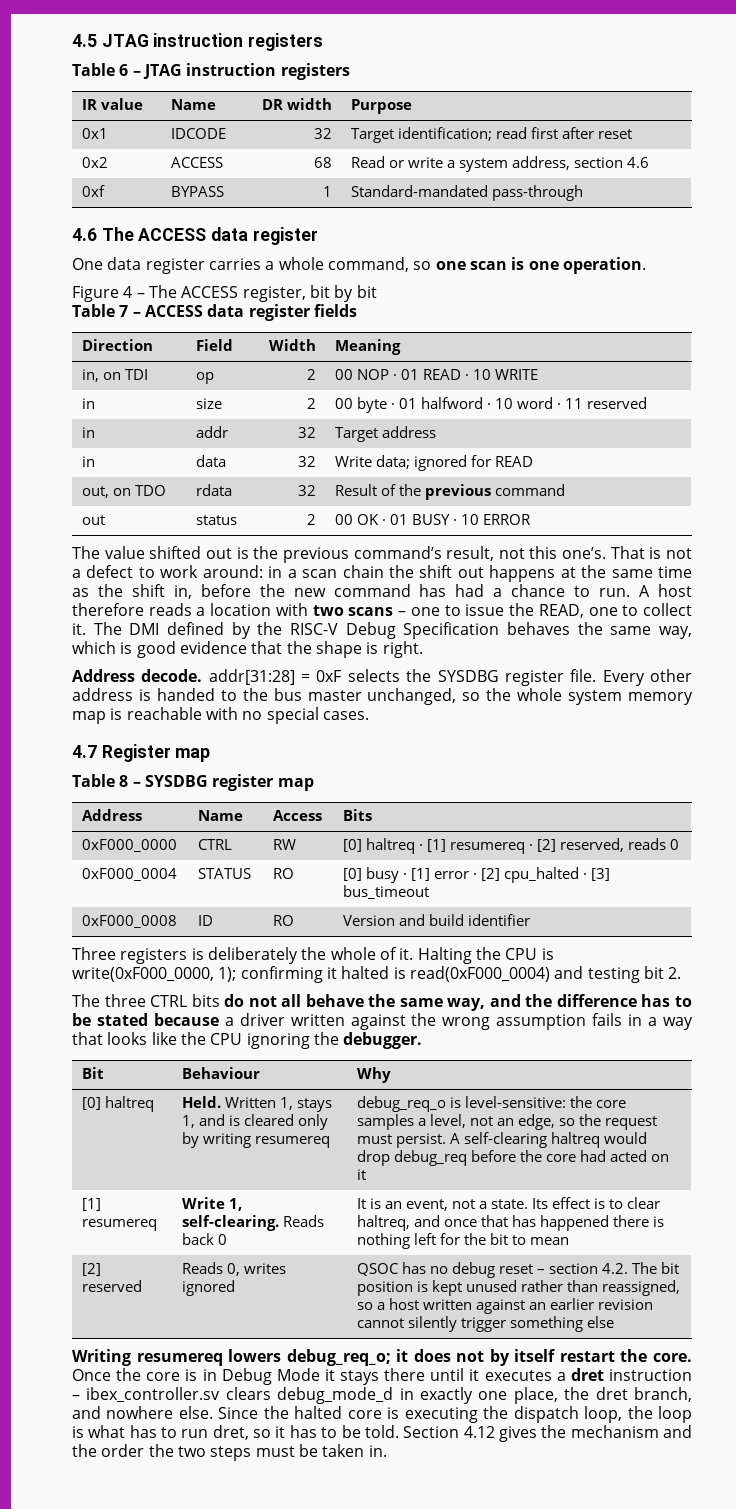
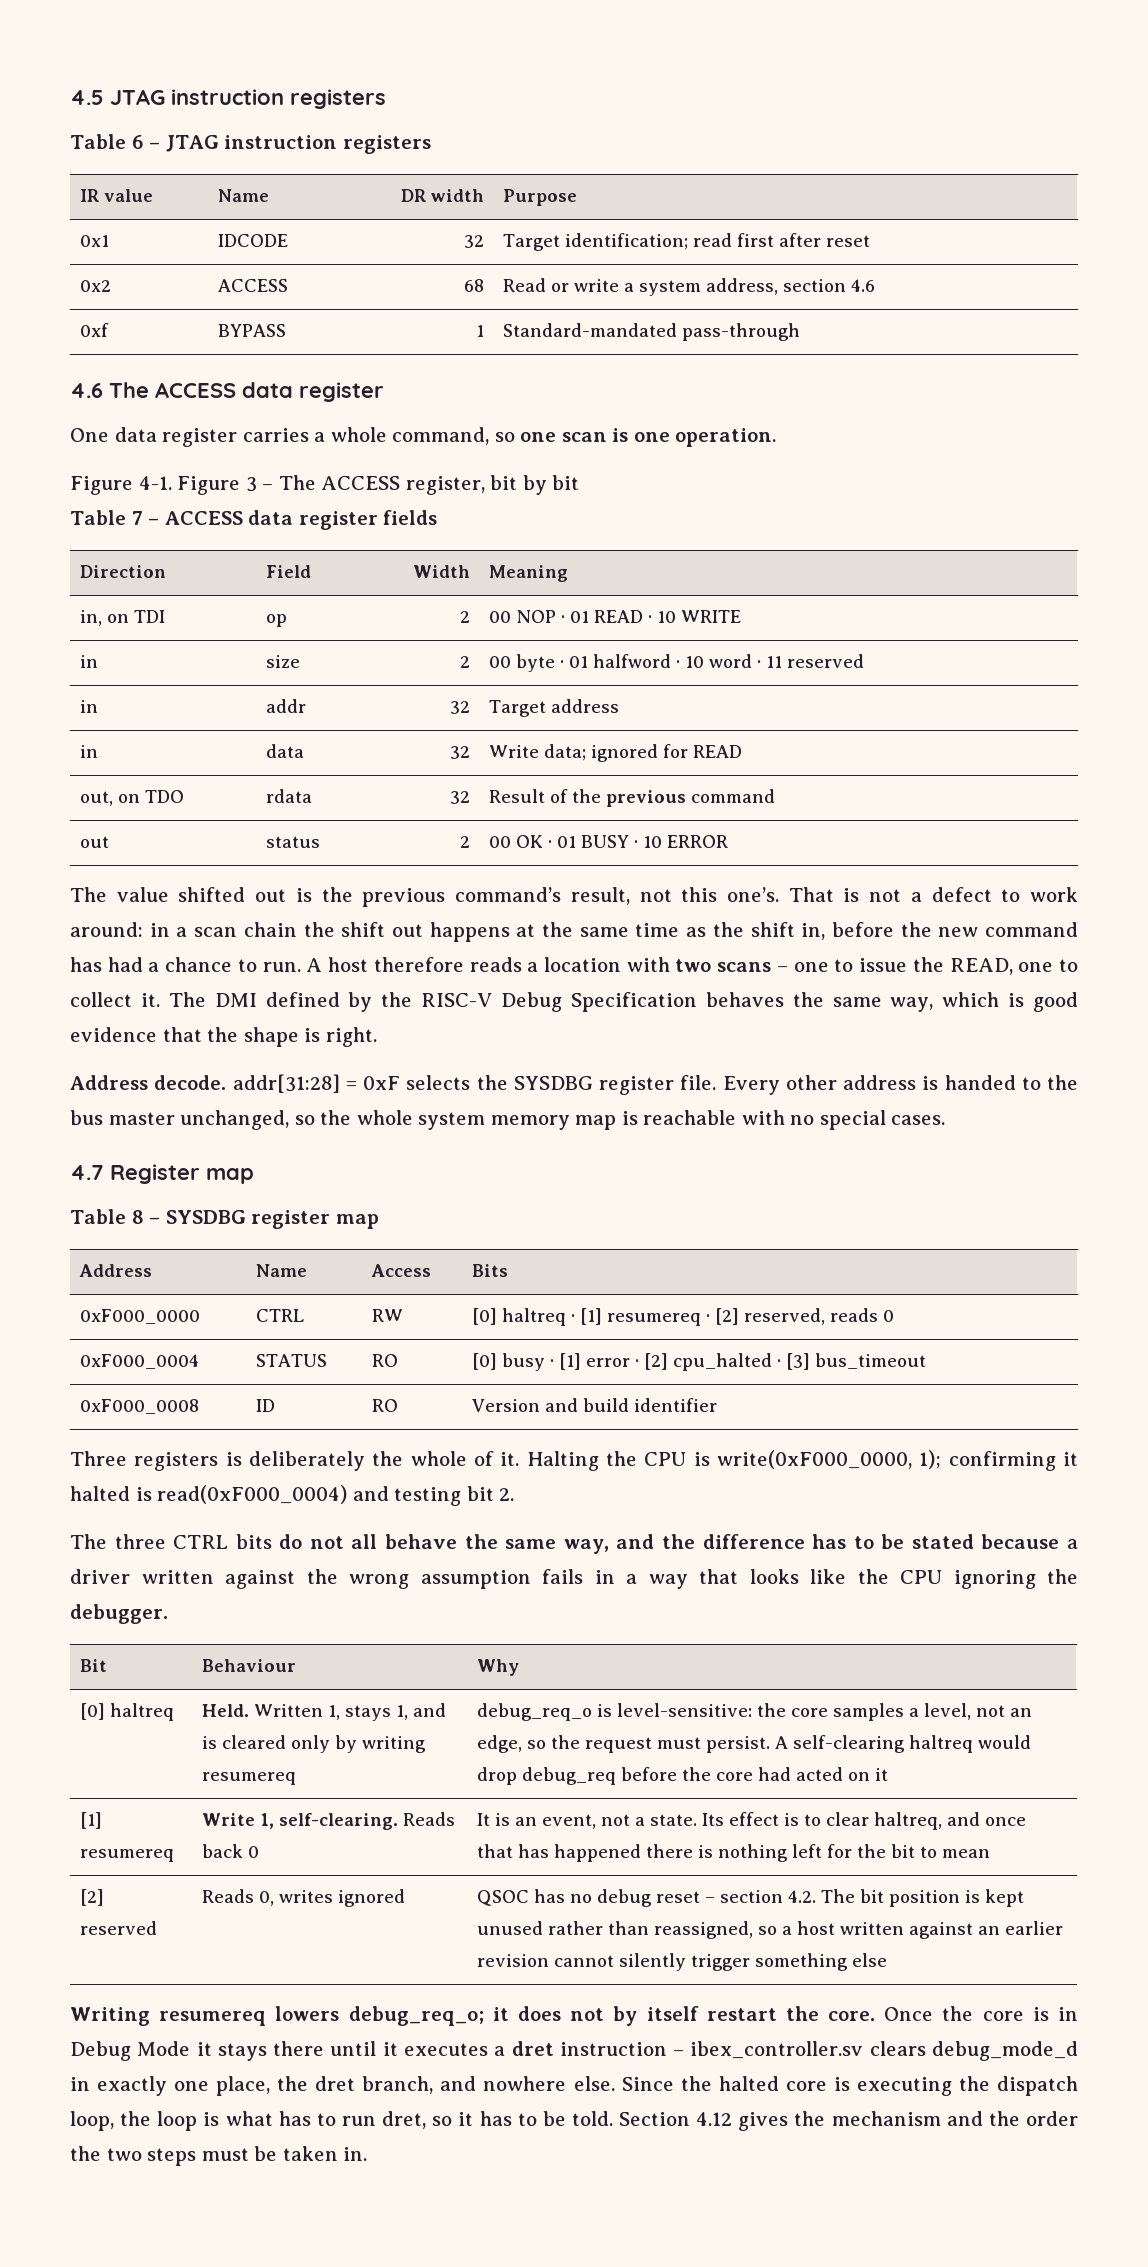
[123,286,133,298] 4 -> [138,476,257,495] 4-1. Figure 3

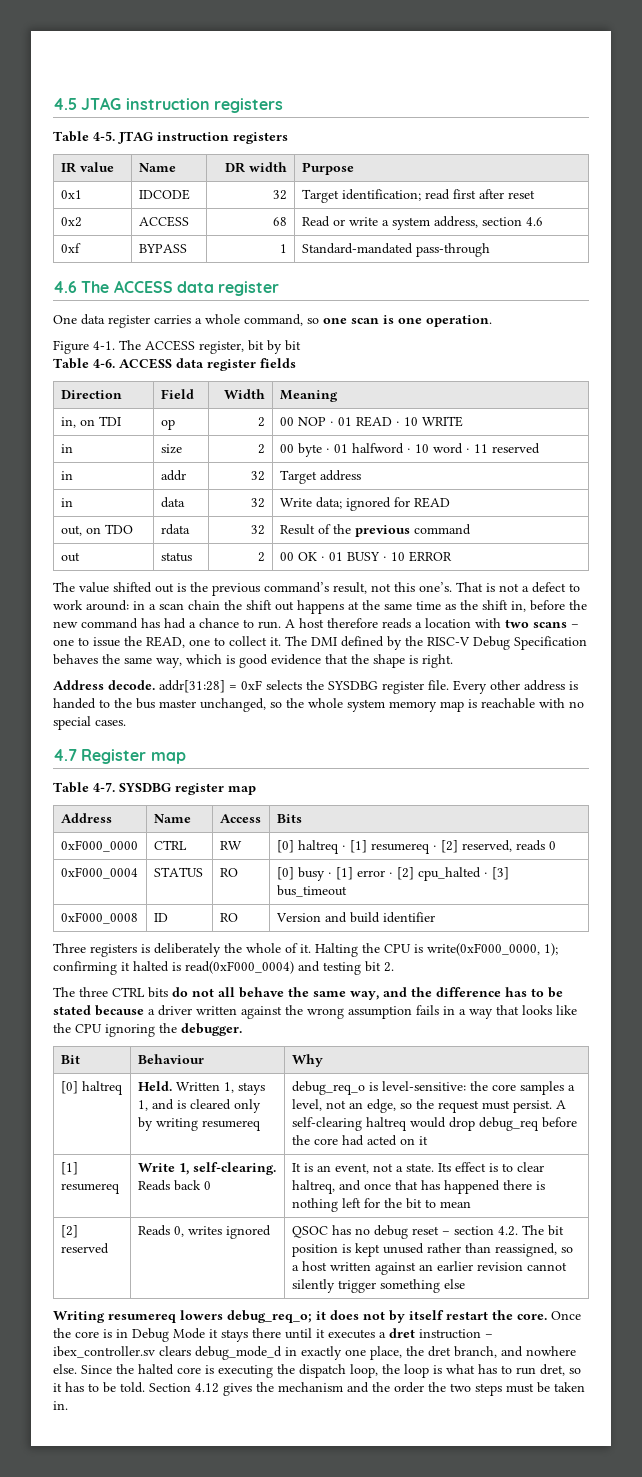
[131,135,161,149] 6 – -> [93,131,115,141] 4-5.
[177,476,274,495] Figure 3 – -> (115, 345) none
[131,511,160,525] 7 – -> [93,359,115,368] 4-6.
[131,1210,161,1224] 8 – -> [93,782,115,792] 4-7.

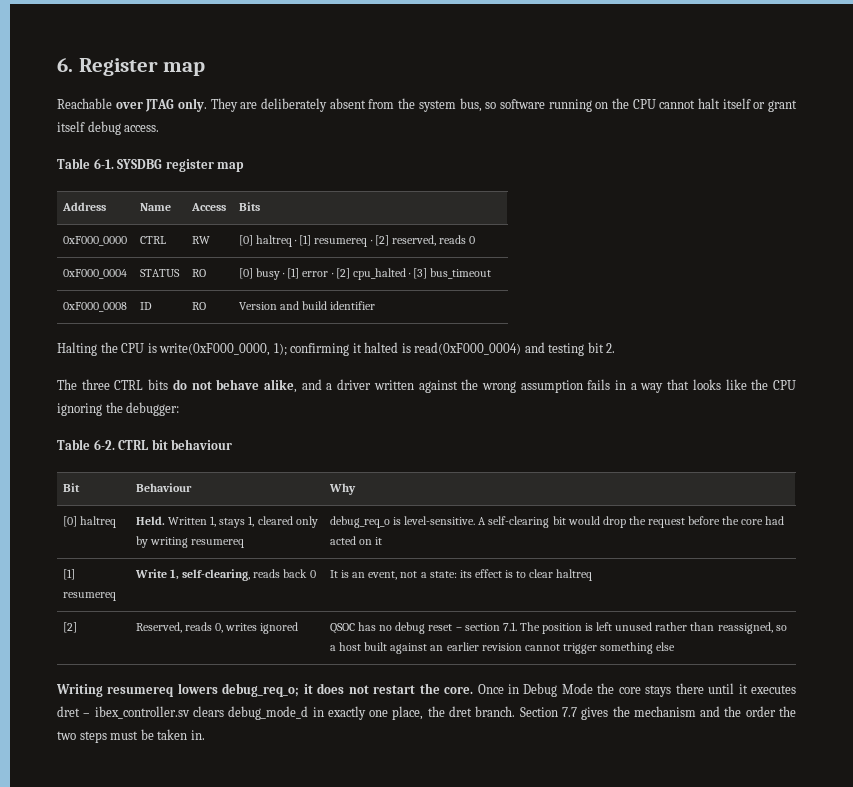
[53,97,283,113] [53,131,288,144] [60,162,114,173] [138,163,176,172] [225,162,288,173] [301,162,354,175] [60,190,82,199] [138,189,190,200] [273,190,288,200] [301,189,535,203] [60,217,82,227] [138,216,189,227] [273,217,288,226] [301,216,543,230] [60,243,81,253] [138,244,187,253] [280,244,288,253] [301,243,490,257] [53,280,280,296] [53,314,492,328] [53,340,301,354] [53,358,296,371] [60,390,122,399] [160,389,194,399] [224,389,266,399] [279,390,338,402] [60,416,121,428] [160,419,175,430] [258,417,266,427] [279,416,463,427] [60,444,73,453] [160,444,182,454] [258,444,266,454] [279,443,540,457] [60,471,73,480] [160,470,186,481] [251,471,266,481] [279,470,361,484] [60,498,73,507] [160,497,185,508] [251,498,266,508] [279,497,450,511] [60,524,133,536] [160,524,190,535] [251,525,266,535] [279,524,471,537] [60,552,80,562] [160,552,192,562] [258,552,266,562] [279,551,452,562] [53,582,580,596] [53,600,587,614] [53,618,579,629] [53,636,587,650] [53,654,453,668] [53,680,578,694] [53,698,584,712] [53,716,126,730] [53,749,186,764] [53,782,115,793] 4.5 JTAG instruction registers // Table 4-5. JTAG instruction registers // IR value | Name | DR width | Purpose // 0x1 | IDCODE | 32 | Target identification; read first after reset // 0x2 | ACCESS | 68 | Read or write a system address, section 4.6 // 0xf | BYPASS | 1 | Standard-mandated pass-through // 4.6 The ACCESS data register // One data register carries a whole command, so one scan is one operation. // Figure 4-1. The ACCESS register, bit by bit // Table 4-6. ACCESS data register fields // Direction | Field | Width | Meaning // in, on TDI | op | 2 | 00 NOP · 01 READ · 10 WRITE // in | size | 2 | 00 byte · 01 halfword · 10 word · 11 reserved // in | addr | 32 | Target address // in | data | 32 | Write data; ignored for READ // out, on TDO | rdata | 32 | Result of the previous command // out | status | 2 | 00 OK · 01 BUSY · 10 ERROR // The value shifted out is the previous command’s result, not this one’s. That is not a defect to work around: in a scan chain the shift out happens at the same time as the shift in, before the new command has had a chance to run. A host therefore reads a location with two scans – one to issue the READ, one to collect it. The DMI defined by the RISC-V Debug Specification behaves the same way, which is good evidence that the shape is right. // Address decode. addr[31:28] = 0xF selects the SYSDBG register file. Every other address is handed to the bus master unchanged, so the whole system memory map is reachable with no special cases. // 4.7 Register map // Table 4-7. -> [57,58,206,76] [57,98,797,112] [57,121,160,135] [57,158,114,169] 6. Register map // Reachable over JTAG only. They are deliberately absent from the system bus, so software running on the CPU cannot halt itself or grant itself debug access. // Table 6-1.
[53,943,311,957] Three registers is deliberately the whole of it. -> (376, 305) none
[218,987,563,1000] [53,1005,144,1016] all behave the same way, and the difference has to be stated because -> [216,379,322,393] behave alike, and
[181,1023,242,1036] debugger. -> [126,402,180,416] [57,439,233,450] debugger: // Table 6-2. CTRL bit behaviour
[151,1099,186,1110] and is -> (255, 521) none
[381,1081,575,1095] [291,1099,566,1113] [291,1117,539,1131] level-sensitive: the core samples a level, not an edge, so the request must persist. A self-clearing haltreq would drop debug_req -> [404,516,685,528] level-sensitive. A self-clearing bit would drop the request
[192,1162,276,1175] [137,1180,170,1191] self-clearing. Reads -> [182,569,281,581] self-clearing, reads
[405,1163,451,1172] state. Its -> [429,570,472,578] state: its
[291,1180,545,1194] [291,1198,471,1212] [60,1225,78,1238] [60,1243,109,1254] [137,1225,170,1236] haltreq, and once that has happened there is nothing left for the bit to mean // [2] reserved | Reads -> [556,569,593,581] [63,622,78,633] [136,622,213,633] haltreq // [2] | Reserved, reads
[497,1225,564,1236] 4.2. The bit -> [502,622,540,631] 7.1. The
[354,1243,380,1257] kept -> [596,622,613,631] left
[329,1262,371,1271] written -> [364,642,388,651] built
[291,1279,335,1293] silently -> (560, 647) none
[389,1310,444,1323] by itself -> (369, 689) none
[53,1328,112,1338] the core is -> (504, 689) none
[209,1329,218,1338] it -> [597,683,641,694] the core
[379,1328,481,1339] a dret instruction -> [57,706,80,717] dret
[454,1346,576,1358] [53,1364,581,1378] [53,1382,219,1393] branch, and nowhere else. Since the halted core is executing the dispatch loop, the loop is what has to run dret, so it has to be told. Section 4.12 -> [475,706,577,717] branch. Section 7.7

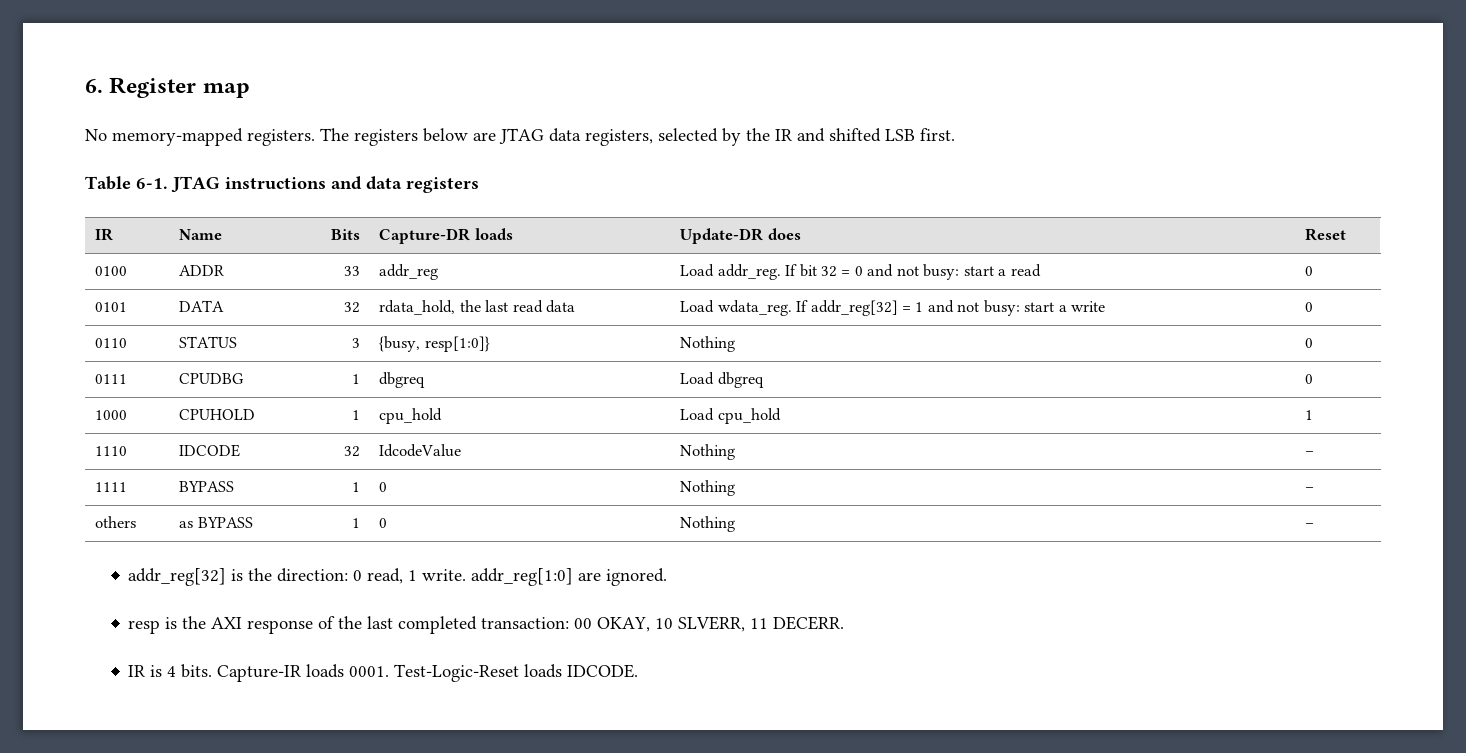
[57,98,797,112] [57,121,160,135] [57,158,245,172] [62,202,107,211] [140,203,172,211] [191,203,227,211] [239,202,261,211] [63,236,128,246] [140,236,167,244] [192,236,211,244] [239,235,475,247] [63,269,128,279] [140,269,181,277] [192,269,207,277] [239,268,492,280] [63,302,128,312] [140,302,153,310] [192,302,207,310] [239,301,376,310] [57,342,616,356] [57,379,797,393] [57,402,180,416] [57,439,233,450] [63,483,81,492] [136,483,193,492] [329,483,357,495] [63,516,117,528] [136,516,318,528] [136,536,245,548] [330,516,785,528] [330,536,383,545] [63,569,76,580] [63,592,117,601] [135,569,316,581] [330,569,593,581] [63,622,78,633] [136,622,299,634] [330,622,787,634] [330,642,676,654] [56,683,797,697] [57,706,796,720] [57,729,205,743] Reachable over JTAG only. They are deliberately absent from the system bus, so software running on the CPU cannot halt itself or grant itself debug access. // Table 6-1. SYSDBG register map // Address | Name | Access | Bits // 0xF000_0000 | CTRL | RW | [0] haltreq · [1] resumereq · [2] reserved, reads 0 // 0xF000_0004 | STATUS | RO | [0] busy · [1] error · [2] cpu_halted · [3] bus_timeout // 0xF000_0008 | ID | RO | Version and build identifier // Halting the CPU is write(0xF000_0000, 1); confirming it halted is read(0xF000_0004) and testing bit 2. // The three CTRL bits do not behave alike, and a driver written against the wrong assumption fails in a way that looks like the CPU ignoring the debugger: // Table 6-2. CTRL bit behaviour // Bit | Behaviour | Why // [0] haltreq | Held. Written 1, stays 1, cleared only by writing resumereq | debug_req_o is level-sensitive. A self-clearing bit would drop the request before the core had acted on it // [1] resumereq | Write 1, self-clearing, reads back 0 | It is an event, not a state: its effect is to clear haltreq // [2] | Reserved, reads 0, writes ignored | QSOC has no debug reset – section 7.1. The position is left unused rather than reassigned, so a host built against an earlier revision cannot trigger something else // Writing resumereq lowers debug_req_o; it does not restart the core. Once in Debug Mode the core stays there until it executes dret – ibex_controller.sv clears debug_mode_d in exactly one place, the dret branch. Section 7.7 gives the mechanism and the order the two steps must be taken in. -> [85,128,955,146] [85,176,479,193] [95,228,114,241] [179,229,223,240] [330,229,360,240] [379,228,513,244] [680,228,801,244] [1305,228,1347,241] [95,266,128,276] [179,265,225,276] [343,266,360,276] [379,264,439,280] [680,264,1041,280] [1305,266,1314,276] [95,302,128,312] [179,300,225,312] [343,302,360,313] [379,300,575,315] [680,300,1106,316] [1305,302,1314,312] [95,338,128,348] [179,336,238,348] [351,338,360,348] [379,336,490,352] [680,336,736,352] [1305,338,1314,348] [95,374,128,384] [179,373,244,384] [351,374,360,384] [379,372,426,388] [680,372,764,388] [1305,374,1314,384] [95,410,128,420] [179,409,256,420] [351,410,360,420] [379,408,443,424] [680,408,781,424] [1305,410,1314,420] [95,446,128,456] [179,444,241,457] [343,446,360,457] [379,444,462,457] [680,444,736,460] [1305,451,1315,456] [95,482,128,492] [179,481,235,492] [351,482,360,492] [379,482,388,492] [680,480,736,496] [1305,487,1315,492] [95,516,137,528] [179,517,253,528] [351,518,360,528] [379,518,388,528] [680,516,736,532] [1305,523,1315,528] [128,568,668,586] [128,616,845,634] [128,664,639,682] No memory-mapped registers. The registers below are JTAG data registers, selected by the IR and shifted LSB first. // Table 6-1. JTAG instructions and data registers // IR | Name | Bits | Capture-DR loads | Update-DR does | Reset // 0100 | ADDR | 33 | addr_reg | Load addr_reg. If bit 32 = 0 and not busy: start a read | 0 // 0101 | DATA | 32 | rdata_hold, the last read data | Load wdata_reg. If addr_reg[32] = 1 and not busy: start a write | 0 // 0110 | STATUS | 3 | {busy, resp[1:0]} | Nothing | 0 // 0111 | CPUDBG | 1 | dbgreq | Load dbgreq | 0 // 1000 | CPUHOLD | 1 | cpu_hold | Load cpu_hold | 1 // 1110 | IDCODE | 32 | IdcodeValue | Nothing | – // 1111 | BYPASS | 1 | 0 | Nothing | – // others | as BYPASS | 1 | 0 | Nothing | – // addr_reg[32] is the direction: 0 read, 1 write. addr_reg[1:0] are ignored. // resp is the AXI response of the last completed transaction: 00 OKAY, 10 SLVERR, 11 DECERR. // IR is 4 bits. Capture-IR loads 0001. Test-Logic-Reset loads IDCODE.

